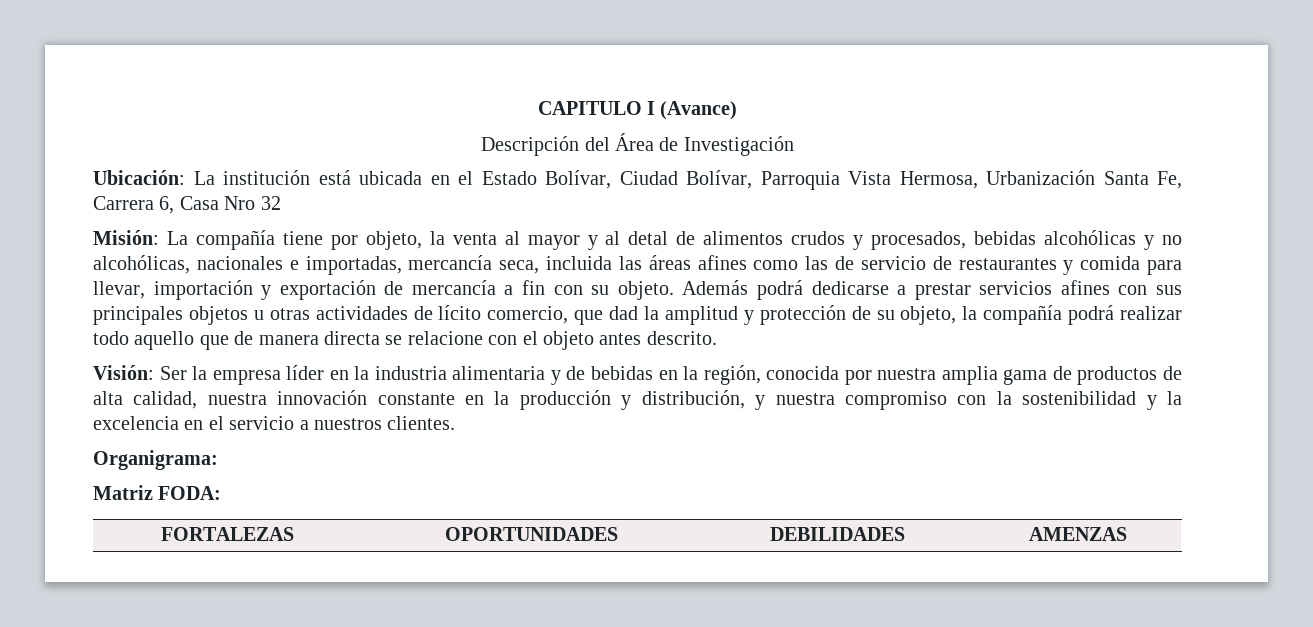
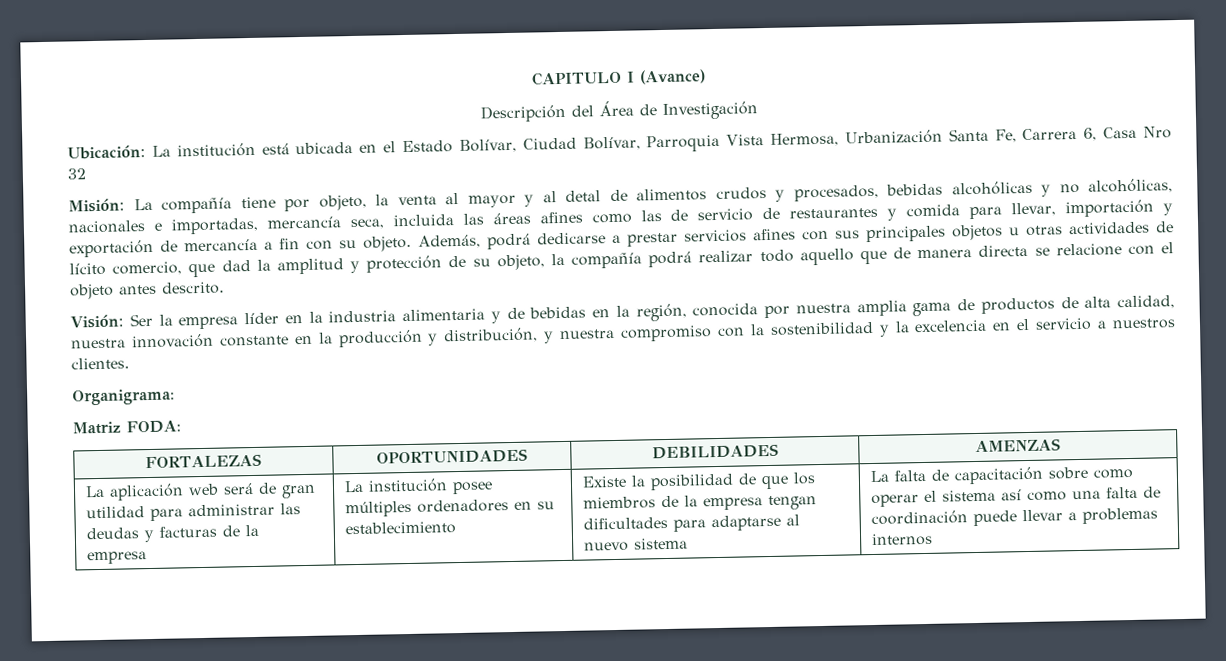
[682,280,749,295] Además -> [418,234,481,249] Además,
(1127, 534) none -> [85,482,317,501] [86,503,302,521] [86,524,260,543] [87,551,148,565] [344,478,494,495] [345,499,556,518] [345,521,457,536] [582,472,817,491] [583,495,818,511] [583,514,801,532] [584,537,689,552] [870,466,1134,485] [871,486,1162,508] [871,507,1159,527] [871,532,934,547] // La aplicación web será de gran utilidad para administrar las deudas y facturas de la empresa | La institución posee múltiples ordenadores en su establecimiento | Existe la posibilidad de que los miembros de la empresa tengan dificultades para adaptarse al nuevo sistema | La falta de capacitación sobre como operar el sistema así como una falta de coordinación puede llevar a problemas internos

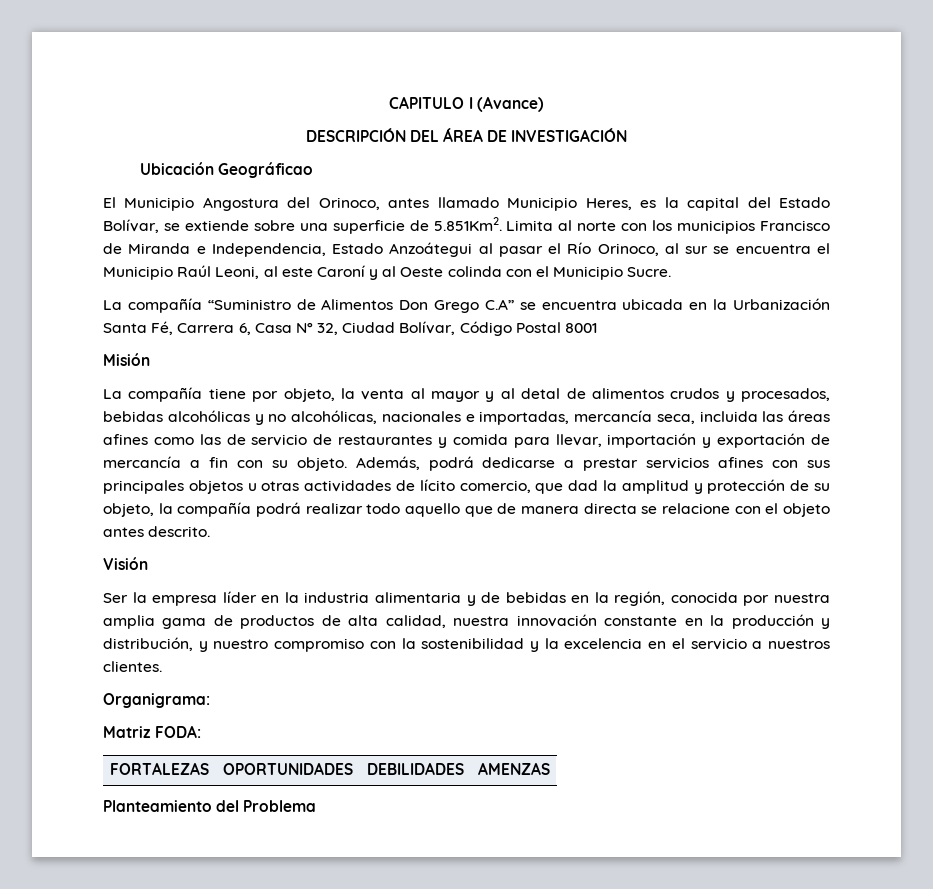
[479,100,758,123] [67,132,840,160] Descripción del Área de Investigación // Ubicación: La institución está ubicada en el Estado Bolívar, Ciudad Bolívar, Parroquia Vista Hermosa, -> [305,128,628,142] [140,162,314,178] [103,197,830,211] [103,217,831,234] [103,242,830,257] [103,265,672,280] [103,298,728,313] DESCRIPCIÓN DEL ÁREA DE INVESTIGACIÓN // Ubicación Geográficao // El Municipio Angostura del Orinoco, antes llamado Municipio Heres, es la capital del Estado Bolívar, se extiende sobre una superficie de 5.851Km2. Limita al norte con los municipios Francisco de Miranda e Independencia, Estado Anzoátegui al pasar el Río Orinoco, al sur se encuentra el Municipio Raúl Leoni, al este Caroní y al Oeste colinda con el Municipio Sucre. // La compañía “Suministro de Alimentos Don Grego C.A” se encuentra ubicada en la
[994,129,1017,143] Fe, -> [151,321,174,335] Fé,
[1142,126,1172,139] [67,168,86,180] [68,198,125,213] Nro 32 // Misión: -> [295,321,598,336] [103,353,150,366] N° 32, Ciudad Bolívar, Código Postal 8001 // Misión //
[70,314,124,329] Visión: -> [103,557,148,570] Visión //
[559,328,616,340] nuestra -> [213,639,269,649] nuestro
[85,482,317,501] [86,503,302,521] [86,524,260,543] [87,551,148,565] [344,478,494,495] [345,499,556,518] [345,521,457,536] [582,472,817,491] [583,495,818,511] [583,514,801,532] [584,537,689,552] [870,466,1134,485] [871,486,1162,508] [871,507,1159,527] [871,532,934,547] // La aplicación web será de gran utilidad para administrar las deudas y facturas de la empresa | La institución posee múltiples ordenadores en su establecimiento | Existe la posibilidad de que los miembros de la empresa tengan dificultades para adaptarse al nuevo sistema | La falta de capacitación sobre como operar el sistema así como una falta de coordinación puede llevar a problemas internos -> [103,800,317,812] // Planteamiento del Problema

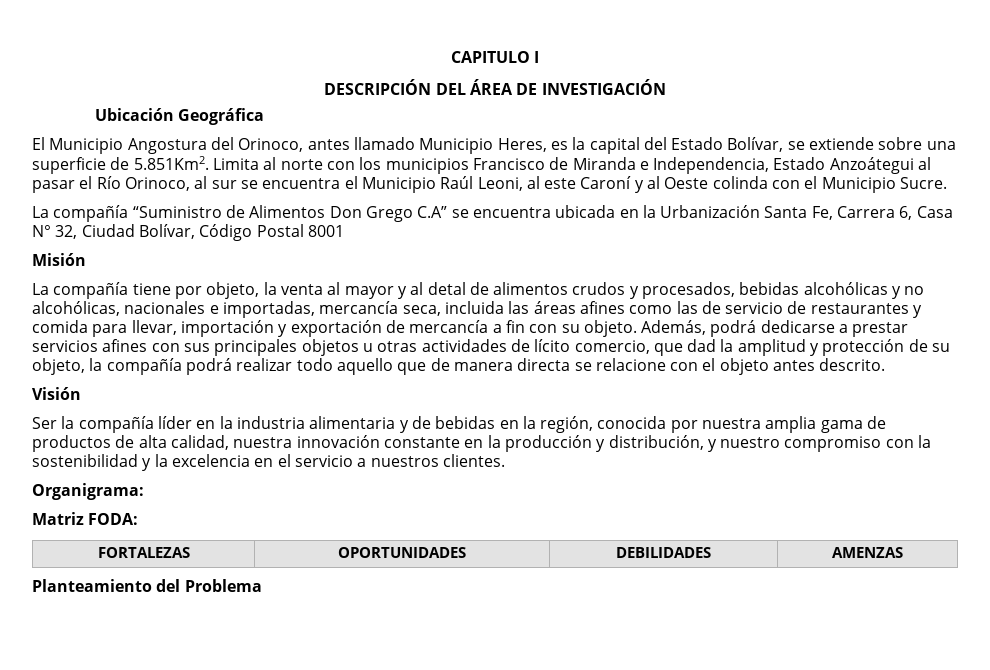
[476,96,544,112] (Avance) -> (540, 57) none
[218,162,314,178] Geográficao -> [177,108,264,125] Geográfica
[151,321,174,335] Fé, -> [811,206,833,220] Fe,
[152,595,218,606] empresa -> [78,416,154,433] compañía

